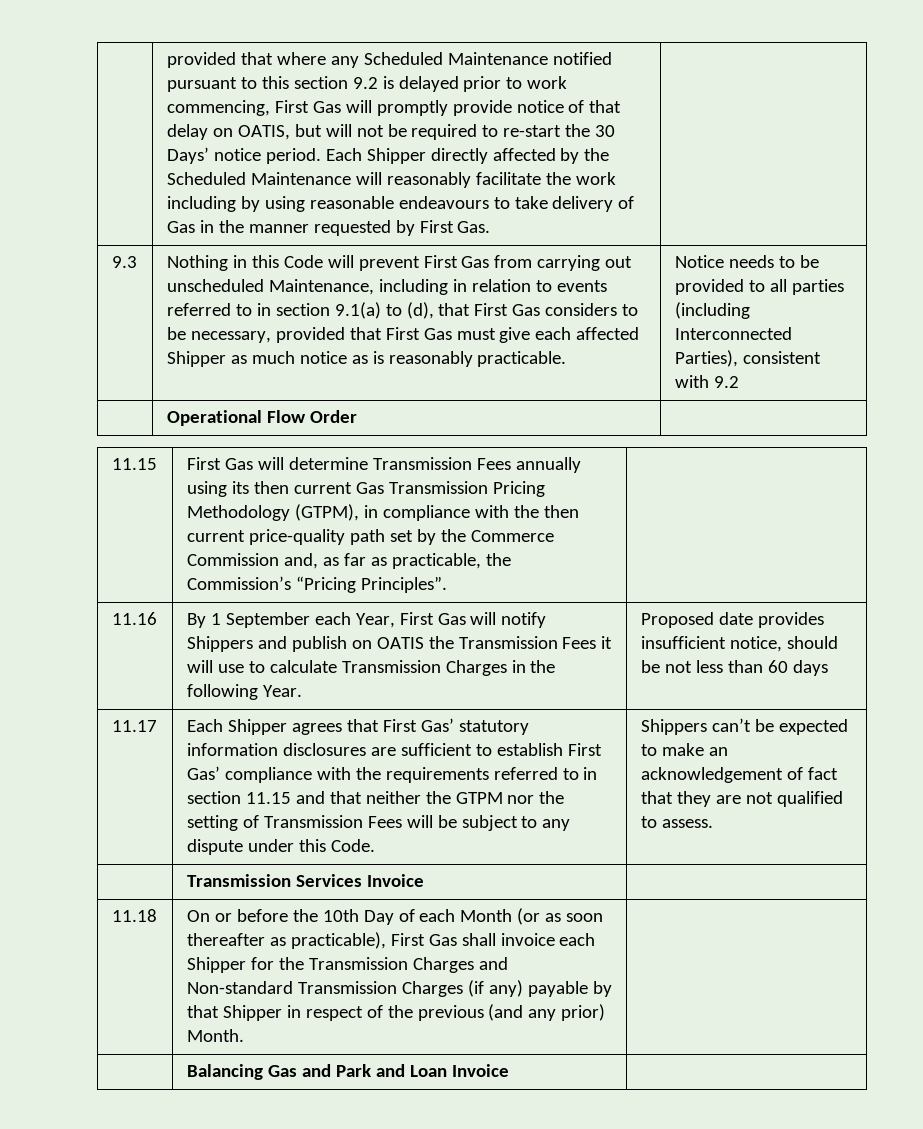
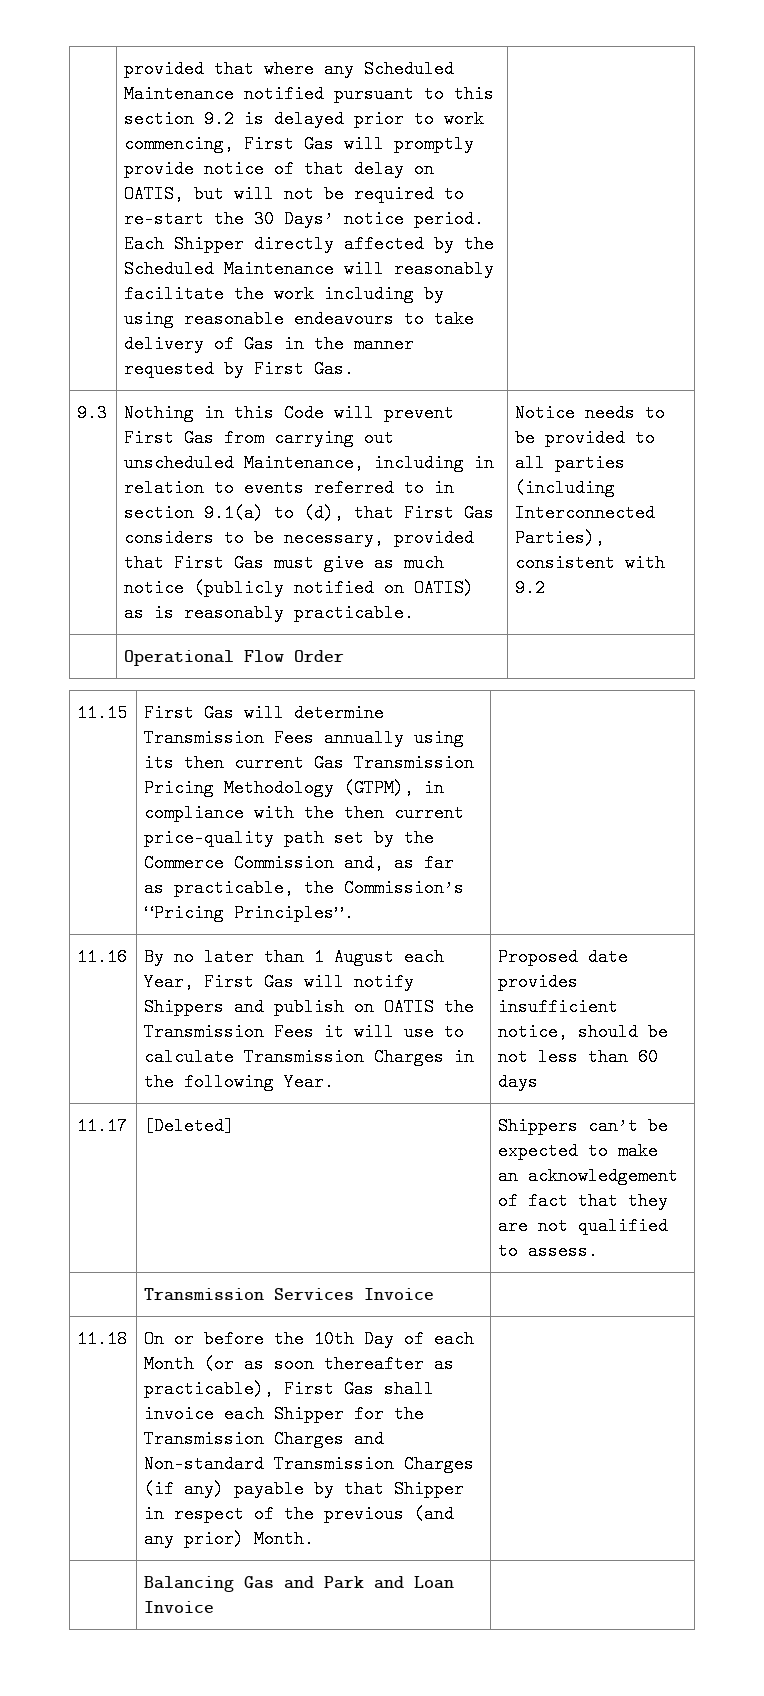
[535,327,640,340] [166,351,347,367] each affected Shipper as much notice -> [374,554,445,572] [124,579,475,597] as much notice (publicly notified on OATIS)
[210,612,310,628] 1 September -> [174,948,395,966] no later than 1 August
[186,718,529,735] [186,743,602,756] [186,766,598,783] [186,791,565,804] [186,815,571,831] [186,839,375,855] Each Shipper agrees that First Gas’ statutory information disclosures are sufficient to establish First Gas’ compliance with the requirements referred to in section 11.15 and that neither the GTPM nor the setting of Transmission Fees will be subject to any dispute under this Code. -> [144,1117,235,1135] [Deleted]

